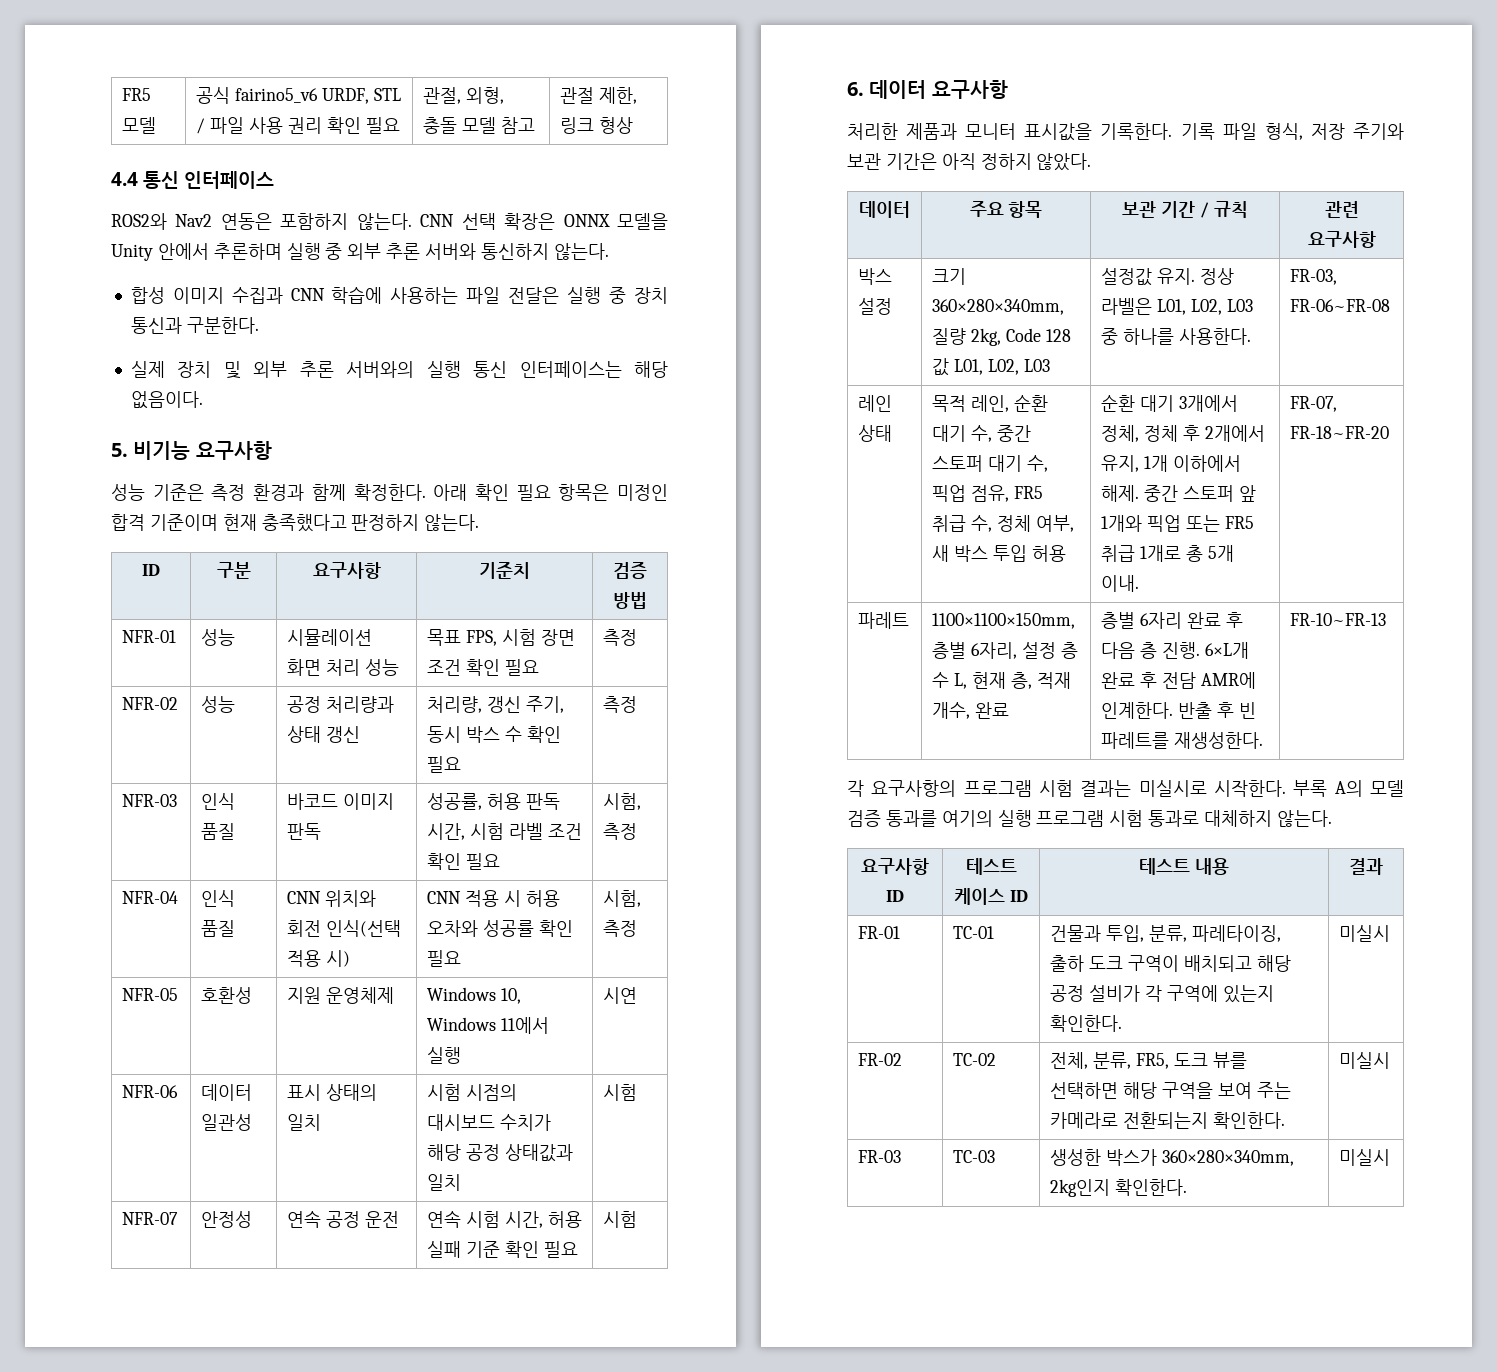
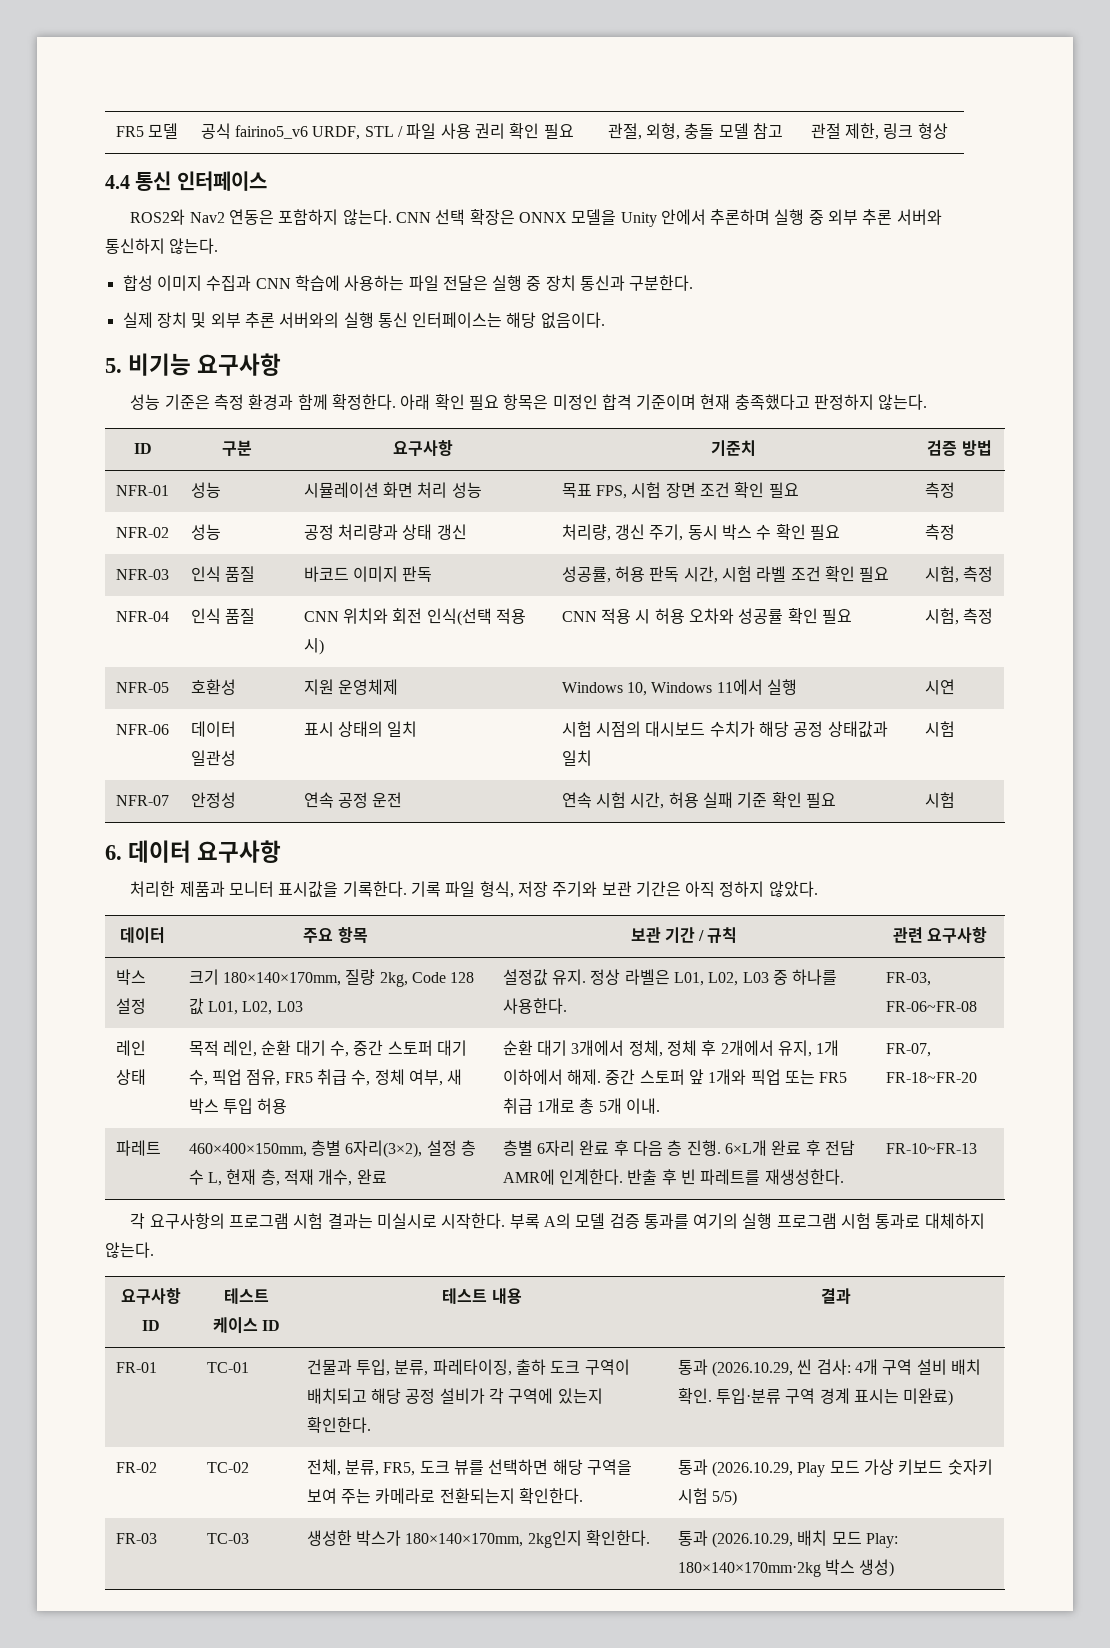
[932,299,1065,315] 360×280×340mm, -> [222,972,341,986] 180×140×170mm,
[932,613,1076,629] [932,642,1018,659] 1100×1100×150mm, 층별 6자리, -> [188,1140,423,1158] 460×400×150mm, 층별 6자리(3×2),
[1339,925,1391,942] 미실시 -> [677,1359,981,1377] [677,1388,954,1406] 통과 (2026.10.29, 씬 검사: 4개 구역 설비 배치 확인. 투입·분류 구역 경계 표시는 미완료)
[1339,1052,1391,1069] 미실시 -> [677,1459,993,1477] [677,1488,737,1506] 통과 (2026.10.29, Play 모드 가상 키보드 숫자키 시험 5/5)
[1161,1150,1294,1166] 360×280×340mm, -> [405,1533,524,1547] 180×140×170mm,
[1339,1149,1391,1166] 미실시 -> [677,1530,898,1548] [677,1559,895,1577] 통과 (2026.10.29, 배치 모드 Play: 180×140×170mm·2kg 박스 생성)

